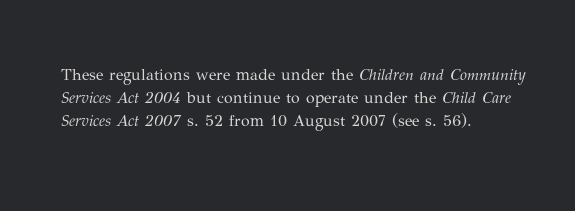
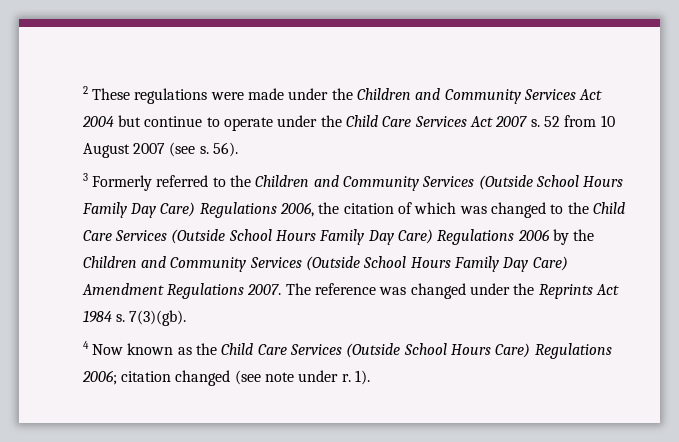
(61, 74) none -> [82,86,88,94] 2
(473, 120) none -> [82,173,624,191] [81,202,625,218] [82,229,595,245] [82,256,568,272] [81,283,619,299] [82,310,187,326] [82,341,612,359] [81,370,370,386] // 3 Formerly referred to the Children and Community Services (Outside School Hours Family Day Care) Regulations 2006, the citation of which was changed to the Child Care Services (Outside School Hours Family Day Care) Regulations 2006 by the Children and Community Services (Outside School Hours Family Day Care) Amendment Regulations 2007. The reference was changed under the Reprints Act 1984 s. 7(3)(gb). // 4 Now known as the Child Care Services (Outside School Hours Care) Regulations 2006; citation changed (see note under r. 1).

